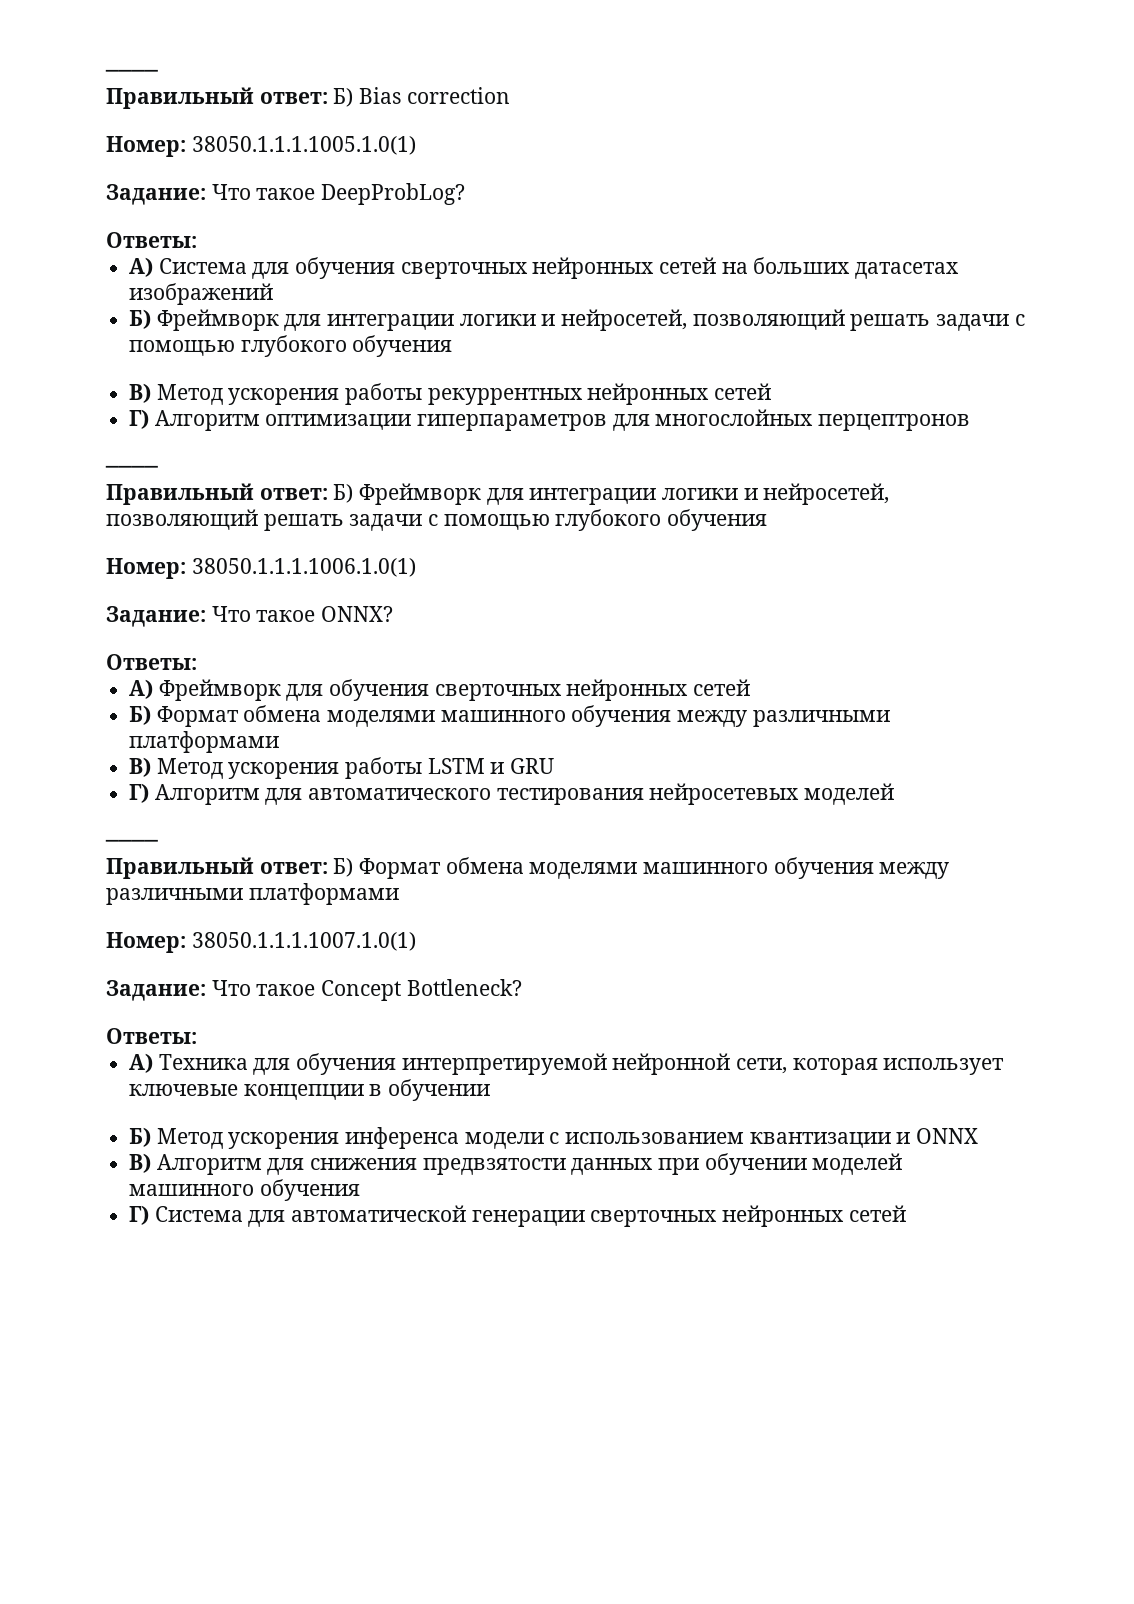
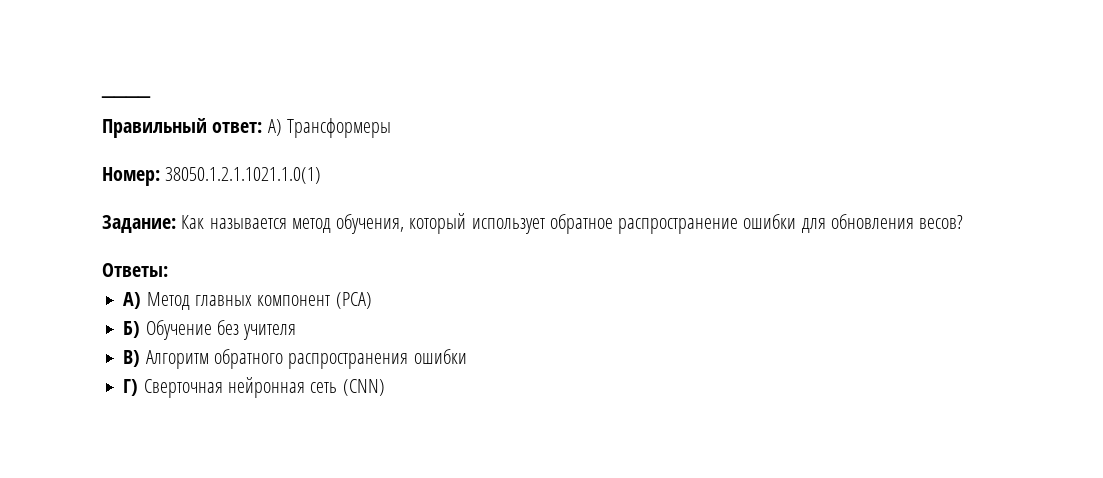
[105,69,158,78] [106,87,510,109] [106,136,416,157] [106,183,466,205] [106,232,197,248] [129,257,960,279] [129,283,274,305] [129,309,1025,331] [129,335,453,357] [129,383,772,405] [129,409,971,431] [105,465,158,474] [106,483,890,505] [106,509,768,531] [106,558,416,579] [106,606,394,627] [106,654,197,670] [129,679,751,701] [129,705,890,727] [129,731,280,753] [129,757,555,779] [129,783,895,805] [105,839,158,848] [106,857,950,879] [106,883,399,905] [106,932,416,953] [106,979,522,1001] [106,1028,197,1044] [129,1053,1005,1075] [129,1079,491,1101] [129,1127,979,1149] [129,1153,903,1175] [129,1179,360,1201] [129,1205,906,1227] ──── // Правильный ответ: Б) Bias correction // Номер: 38050.1.1.1.1005.1.0(1) // Задание: Что такое DeepProbLog? // Ответы: // А) Система для обучения сверточных нейронных сетей на больших датасетах изображений // Б) Фреймворк для интеграции логики и нейросетей, позволяющий решать задачи с помощью глубокого обучения // В) Метод ускорения работы рекуррентных нейронных сетей // Г) Алгоритм оптимизации гиперпараметров для многослойных перцептронов // ──── // Правильный ответ: Б) Фреймворк для интеграции логики и нейросетей, позволяющий решать задачи с помощью глубокого обучения // Номер: 38050.1.1.1.1006.1.0(1) // Задание: Что такое ONNX? // Ответы: // А) Фреймворк для обучения сверточных нейронных сетей // Б) Формат обмена моделями машинного обучения между различными платформами // В) Метод ускорения работы LSTM и GRU // Г) Алгоритм для автоматического тестирования нейросетевых моделей // ──── // Правильный ответ: Б) Формат обмена моделями машинного обучения между различными платформами // Номер: 38050.1.1.1.1007.1.0(1) // Задание: Что такое Concept Bottleneck? // Ответы: // А) Техника для обучения интерпретируемой нейронной сети, которая использует ключевые концепции в обучении // Б) Метод ускорения инференса модели с использованием квантизации и ONNX // В) Алгоритм для снижения предвзятости данных при обучении моделей машинного обучения // Г) Система для автоматической генерации сверточных нейронных сетей -> [101,96,151,104] [102,118,391,138] [102,167,322,186] [102,213,964,234] [102,263,168,277] [123,292,372,310] [123,320,297,340] [123,349,467,369] [123,377,385,398] ──── // Правильный ответ: А) Трансформеры // Номер: 38050.1.2.1.1021.1.0(1) // Задание: Как называется метод обучения, который использует обратное распространение ошибки для обновления весов? // Ответы: // А) Метод главных компонент (PCA) // Б) Обучение без учителя // В) Алгоритм обратного распространения ошибки // Г) Сверточная нейронная сеть (CNN)

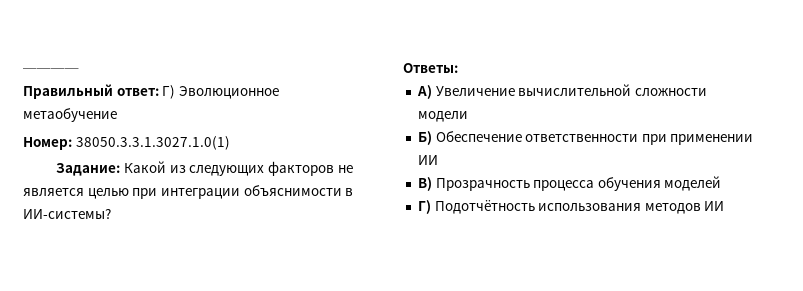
[267,118,391,138] А) Трансформеры -> [162,85,279,99] [23,108,117,122] Г) Эволюционное метаобучение
[165,167,322,184] 38050.1.2.1.1021.1.0(1) -> [75,136,230,150] 38050.3.3.1.3027.1.0(1)
[181,213,964,234] [102,263,168,277] [123,292,372,310] [123,320,297,340] [123,349,467,369] [123,377,385,398] Как называется метод обучения, который использует обратное распространение ошибки для обновления весов? // Ответы: // А) Метод главных компонент (PCA) // Б) Обучение без учителя // В) Алгоритм обратного распространения ошибки // Г) Сверточная нейронная сеть (CNN) -> [124,161,353,176] [23,185,354,199] [23,208,111,219] [403,63,458,73] [416,84,707,99] [417,111,468,122] [417,131,754,145] [417,155,438,165] [417,176,722,191] [417,200,725,214] Какой из следующих факторов не является целью при интеграции объяснимости в ИИ-системы? // Ответы: // А) Увеличение вычислительной сложности модели // Б) Обеспечение ответственности при применении ИИ // В) Прозрачность процесса обучения моделей // Г) Подотчётность использования методов ИИ

